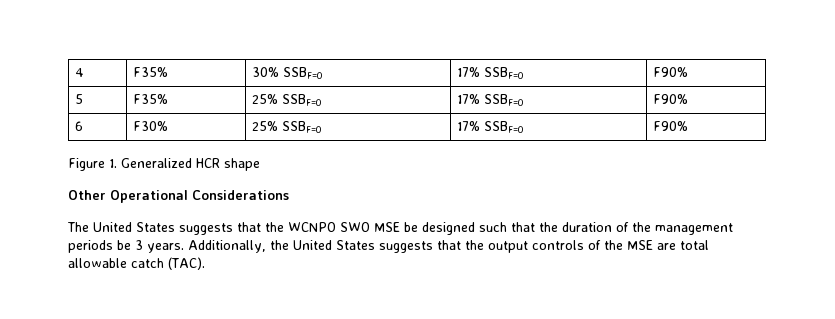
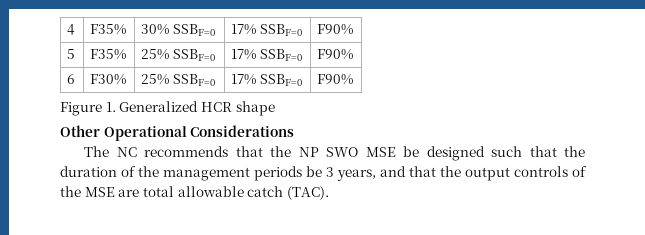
[93,222,336,235] United States suggests that the WCNPO -> [116,146,319,157] NC recommends that the NP
[147,240,433,253] years. Additionally, the United States suggests -> [337,166,406,181] years, and

